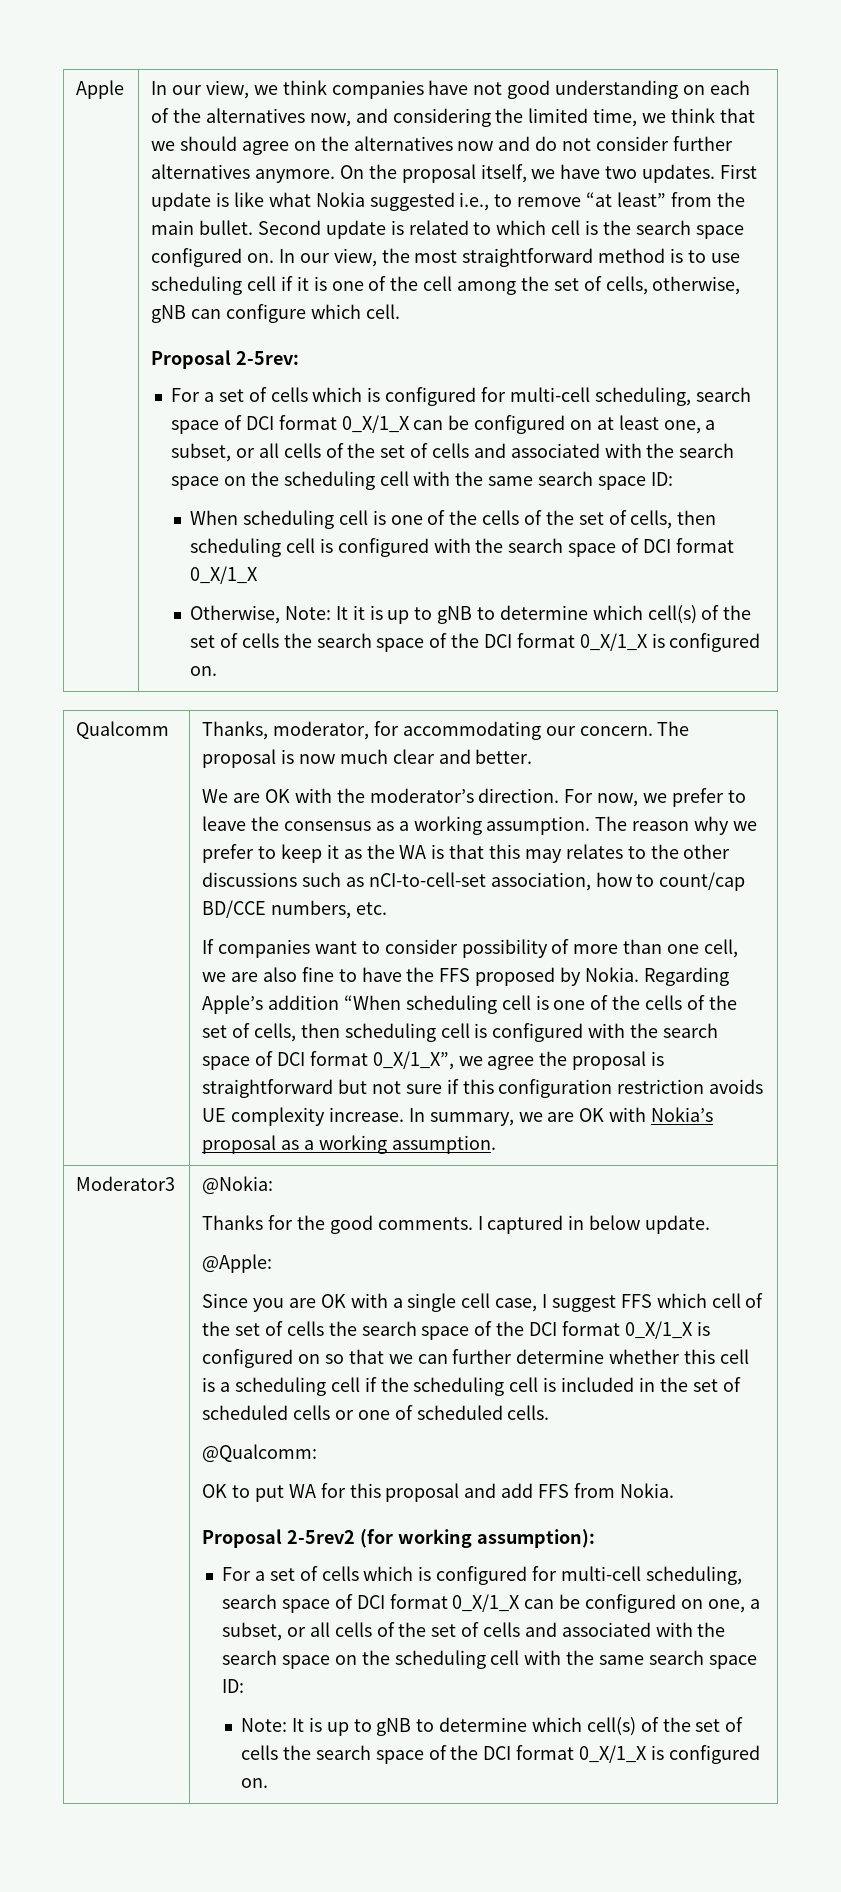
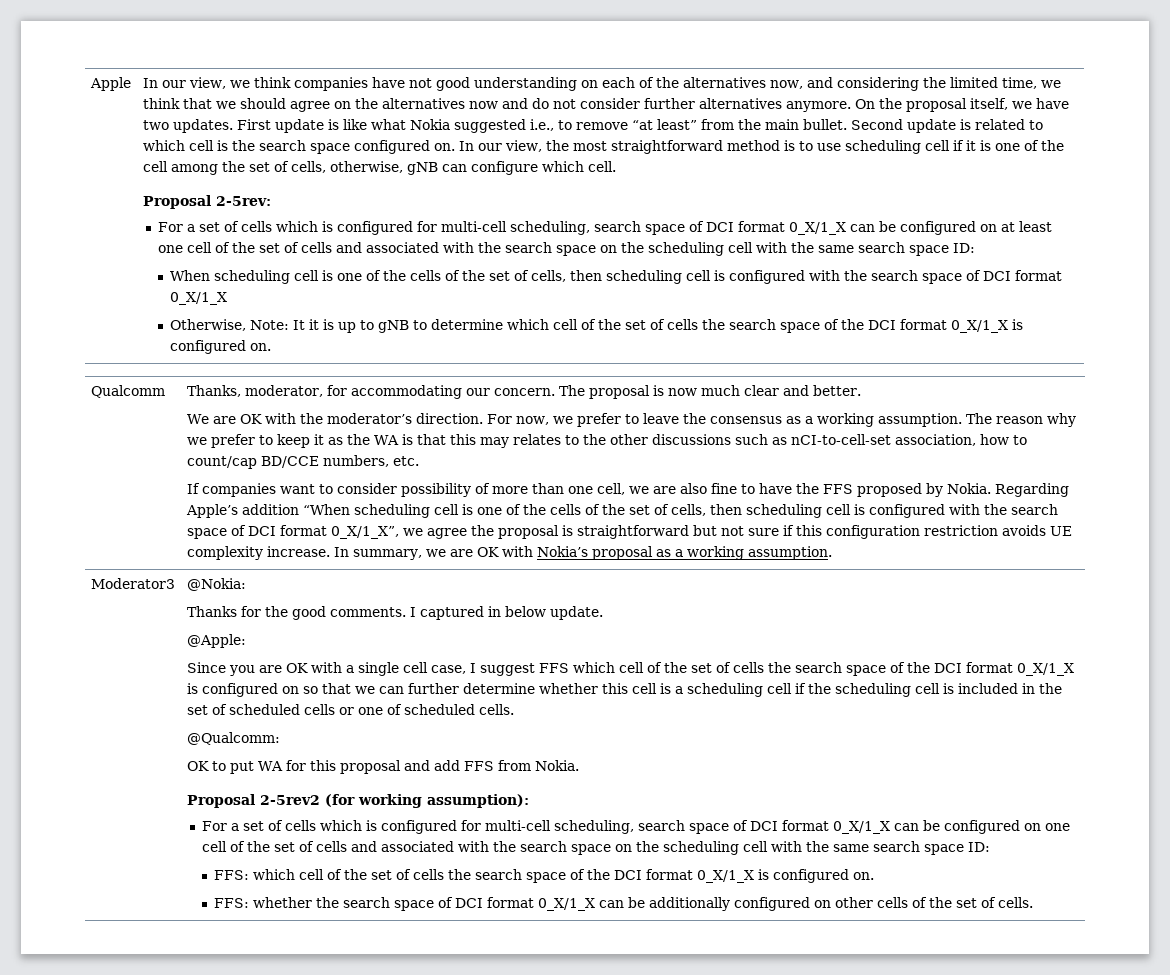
[663,420,716,434] [171,443,321,462] one, a subset, or all cells -> [157,242,212,253] one cell
[647,605,697,624] cell(s) -> [553,319,579,330] cell
[707,1599,760,1613] [222,1622,372,1641] one, a subset, or all cells -> [1044,823,1070,831] [201,841,227,852] one cell
[241,1717,636,1736] Note: It is up to gNB to determine which cell(s) -> [214,869,325,880] FFS: which cell
(269, 1783) none -> [214,897,1034,911] // FFS: whether the search space of DCI format 0_X/1_X can be additionally configured on other cells of the set of cells.

